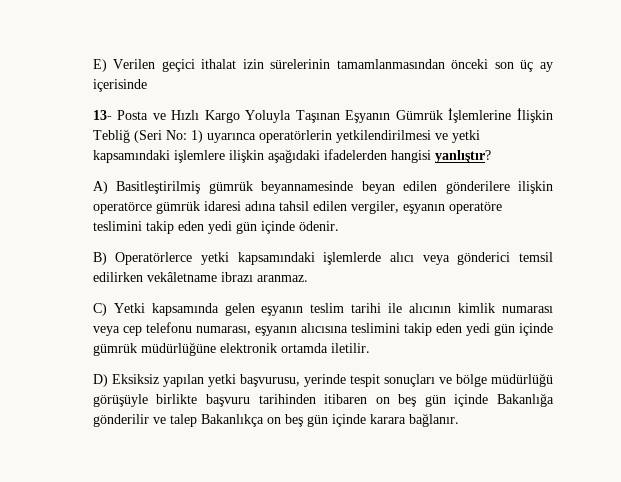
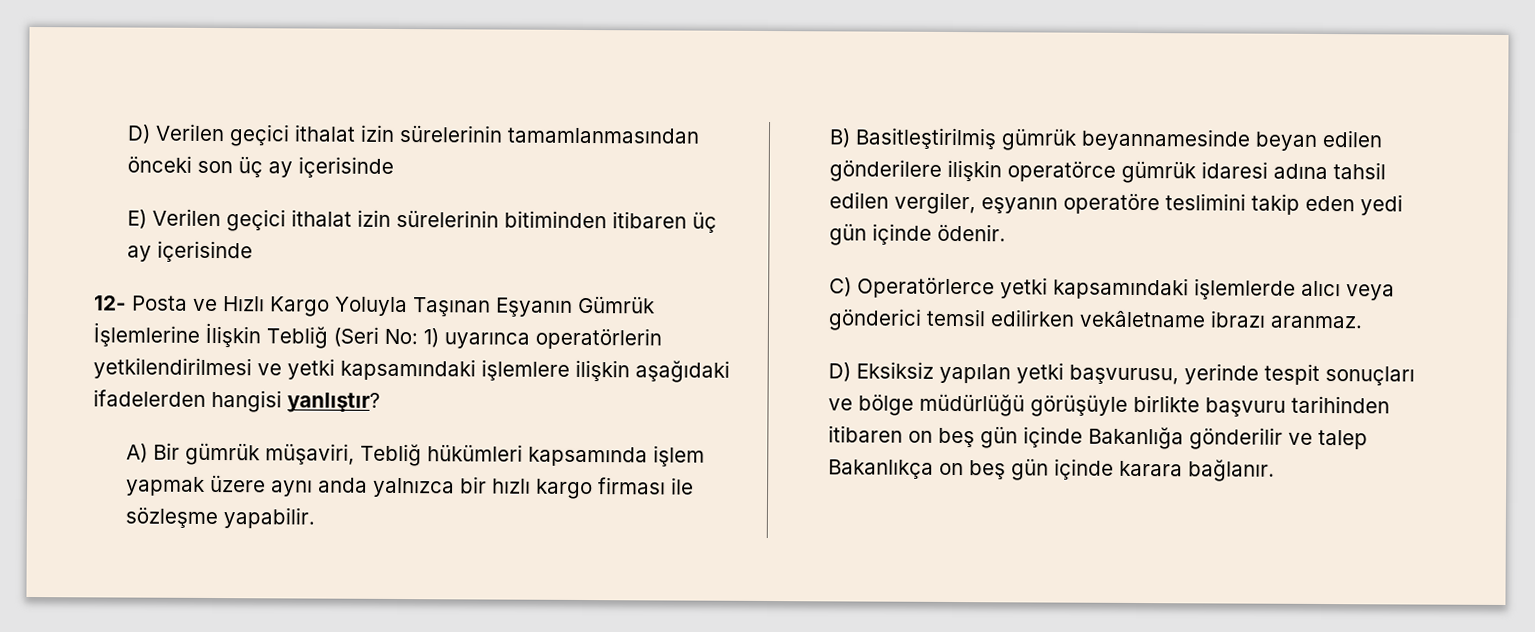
[92,59,107,72] E) -> [126,124,151,144] D)
[92,110,112,120] 13- -> [126,208,717,233] [126,240,253,263] [94,295,127,311] E) Verilen geçici ithalat izin sürelerinin bitiminden itibaren üç ay içerisinde // 12-
(108, 187) none -> [152,442,705,467] [125,474,694,500] [124,507,315,529] [828,128,851,148] Bir gümrük müşaviri, Tebliğ hükümleri kapsamında işlem yapmak üzere aynı anda yalnızca bir hızlı kargo firması ile sözleşme yapabilir. // B)
[92,252,107,265] B) -> [828,277,852,297] C)
[92,303,553,316] [92,322,553,336] [92,342,370,356] // C) Yetki kapsamında gelen eşyanın teslim tarihi ile alıcının kimlik numarası veya cep telefonu numarası, eşyanın alıcısına teslimini takip eden yedi gün içinde gümrük müdürlüğüne elektronik ortamda iletilir. -> (1363, 322) none

